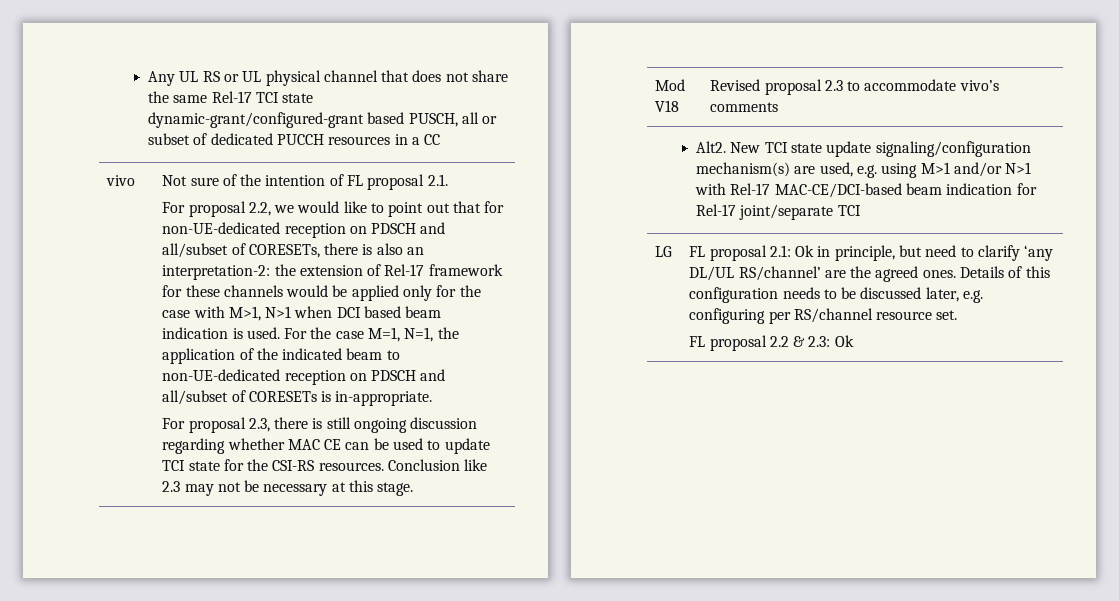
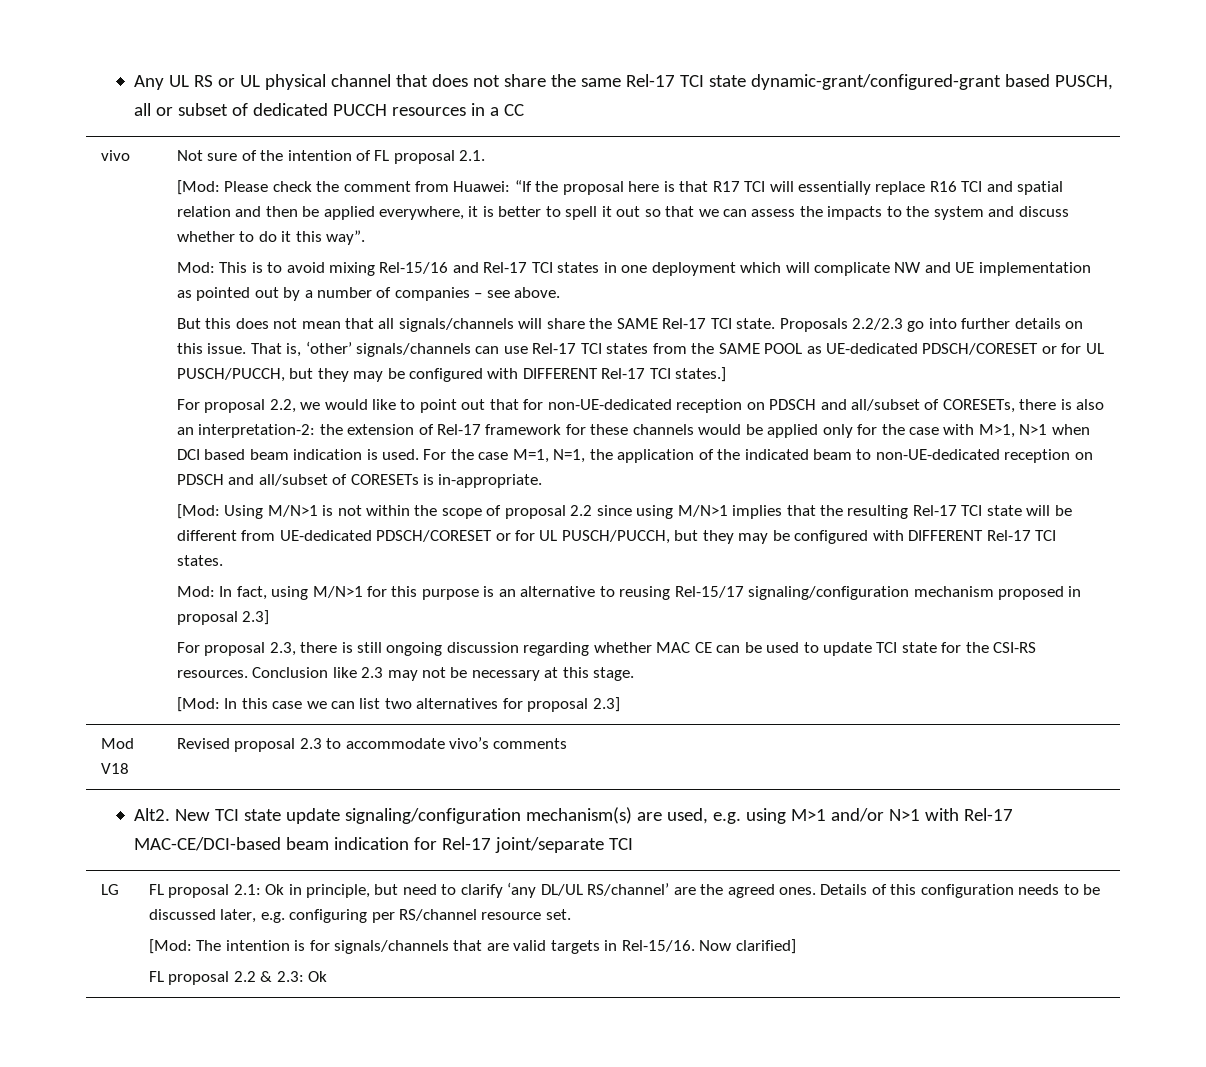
(448, 180) none -> [176,180,1064,195] [176,206,1069,220] [176,230,365,245] [176,262,1091,276] [176,287,561,301] [176,318,1084,332] [176,341,1104,357] [176,367,727,382] // [Mod: Please check the comment from Huawei: “If the proposal here is that R17 TCI will essentially replace R16 TCI and spatial relation and then be applied everywhere, it is better to spell it out so that we can assess the impacts to the system and discuss whether to do it this way”. // Mod: This is to avoid mixing Rel-15/16 and Rel-17 TCI states in one deployment which will complicate NW and UE implementation as pointed out by a number of companies – see above. // But this does not mean that all signals/channels will share the SAME Rel-17 TCI state. Proposals 2.2/2.3 go into further details on this issue. That is, ‘other’ signals/channels can use Rel-17 TCI states from the SAME POOL as UE-dedicated PDSCH/CORESET or for UL PUSCH/PUCCH, but they may be configured with DIFFERENT Rel-17 TCI states.]
(433, 398) none -> [176,504,1072,519] [176,530,1056,544] [176,555,223,566] [176,586,1082,600] [176,610,270,625] // [Mod: Using M/N>1 is not within the scope of proposal 2.2 since using M/N>1 implies that the resulting Rel-17 TCI state will be different from UE-dedicated PDSCH/CORESET or for UL PUSCH/PUCCH, but they may be configured with DIFFERENT Rel-17 TCI states. // Mod: In fact, using M/N>1 for this purpose is an alternative to reusing Rel-15/17 signaling/configuration mechanism proposed in proposal 2.3]
(414, 489) none -> [176,697,620,712] // [Mod: In this case we can list two alternatives for proposal 2.3]
(958, 315) none -> [148,939,796,954] // [Mod: The intention is for signals/channels that are valid targets in Rel-15/16. Now clarified]

